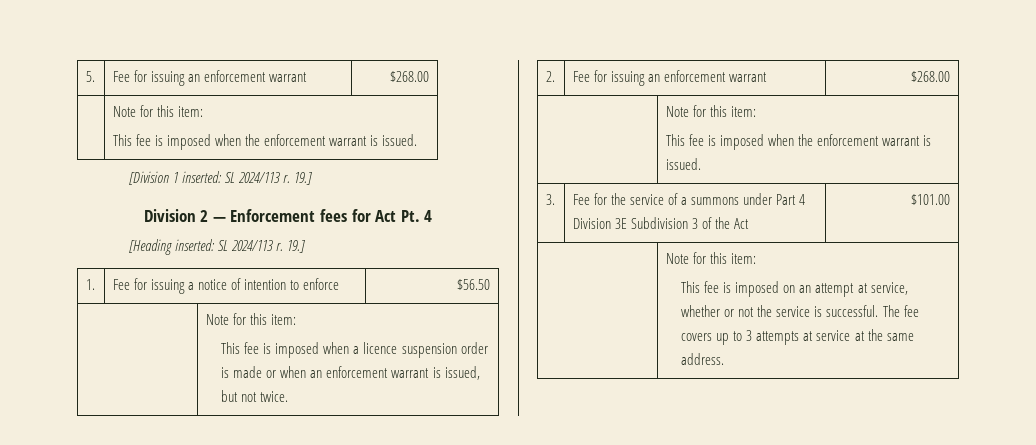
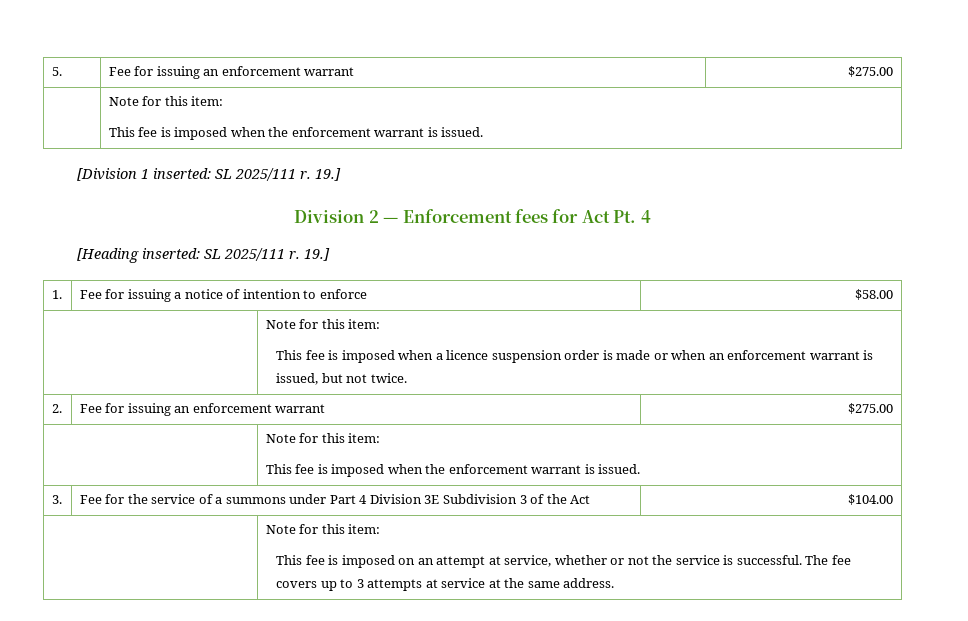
[390,71,430,82] $268.00 -> [848,66,894,77] $275.00
[237,172,280,183] 2024/113 -> [234,168,296,181] 2025/111
[230,240,273,251] 2024/113 -> [223,248,285,261] 2025/111
[457,279,491,290] $56.50 -> [855,289,894,300] $58.00
[911,71,951,82] $268.00 -> [848,403,894,414] $275.00
[911,194,951,205] $101.00 -> [848,494,894,505] $104.00

